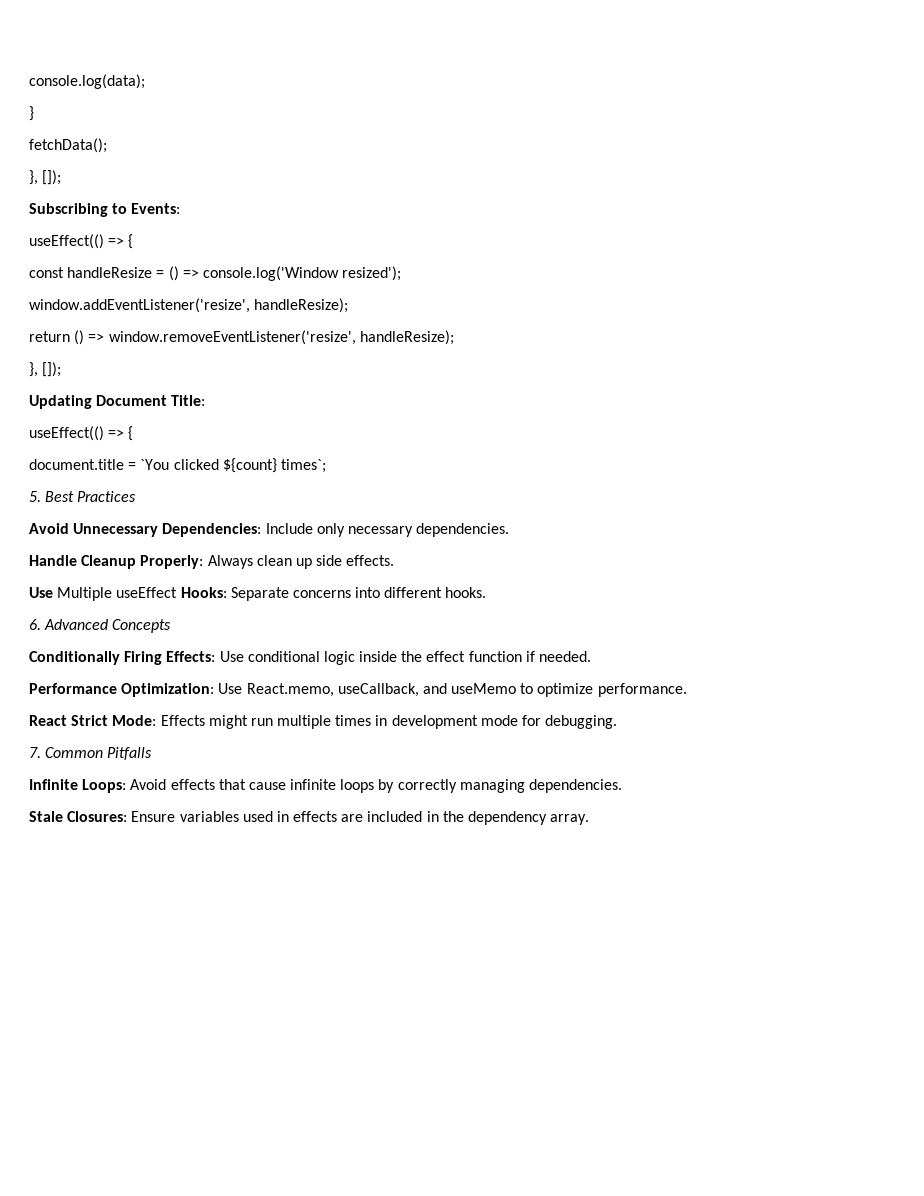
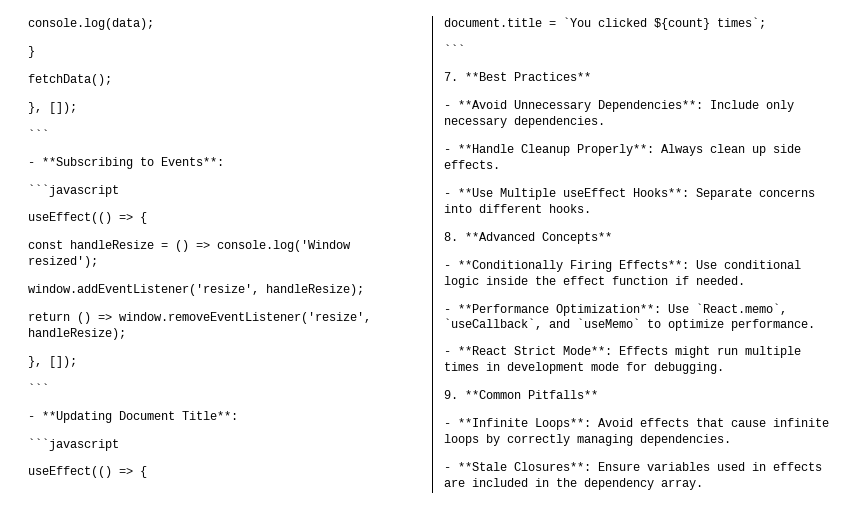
[29,203,181,217] Subscribing to Events: -> [28,129,49,139] [28,157,224,169] [28,184,119,197] ``` // - **Subscribing to Events**: // ```javascript
[29,395,206,409] Updating Document Title: -> [28,383,49,393] [28,411,238,423] [28,438,119,451] ``` // - **Updating Document Title**: // ```javascript
[29,491,137,502] [29,523,262,537] 5. Best Practices // Avoid Unnecessary Dependencies: -> [444,44,465,54] [444,72,591,81] [444,100,703,112] ``` // 7. **Best Practices** // - **Avoid Unnecessary Dependencies**:
[29,555,204,569] Handle Cleanup Properly: -> [444,144,654,156] - **Handle Cleanup Properly**:
[29,587,53,598] Use -> [444,188,493,197] - **Use
[180,587,227,598] Hooks: -> [633,188,689,197] Hooks**:
[29,619,172,633] [29,651,216,665] 6. Advanced Concepts // Conditionally Firing Effects: -> [444,232,612,244] [444,260,689,272] 8. **Advanced Concepts** // - **Conditionally Firing Effects**:
[29,683,517,697] Performance Optimization: Use React.memo, useCallback, and useMemo -> [444,303,787,316] [444,318,640,330] - **Performance Optimization**: Use `React.memo`, `useCallback`, and `useMemo`
[29,715,157,726] React Strict Mode: -> [444,346,612,355] - **React Strict Mode**:
[29,747,153,760] [29,779,127,793] 7. Common Pitfalls // Infinite Loops: -> [444,390,598,399] [444,418,591,430] 9. **Common Pitfalls** // - **Infinite Loops**:
[29,811,128,822] Stale Closures: -> [444,462,591,471] - **Stale Closures**:

